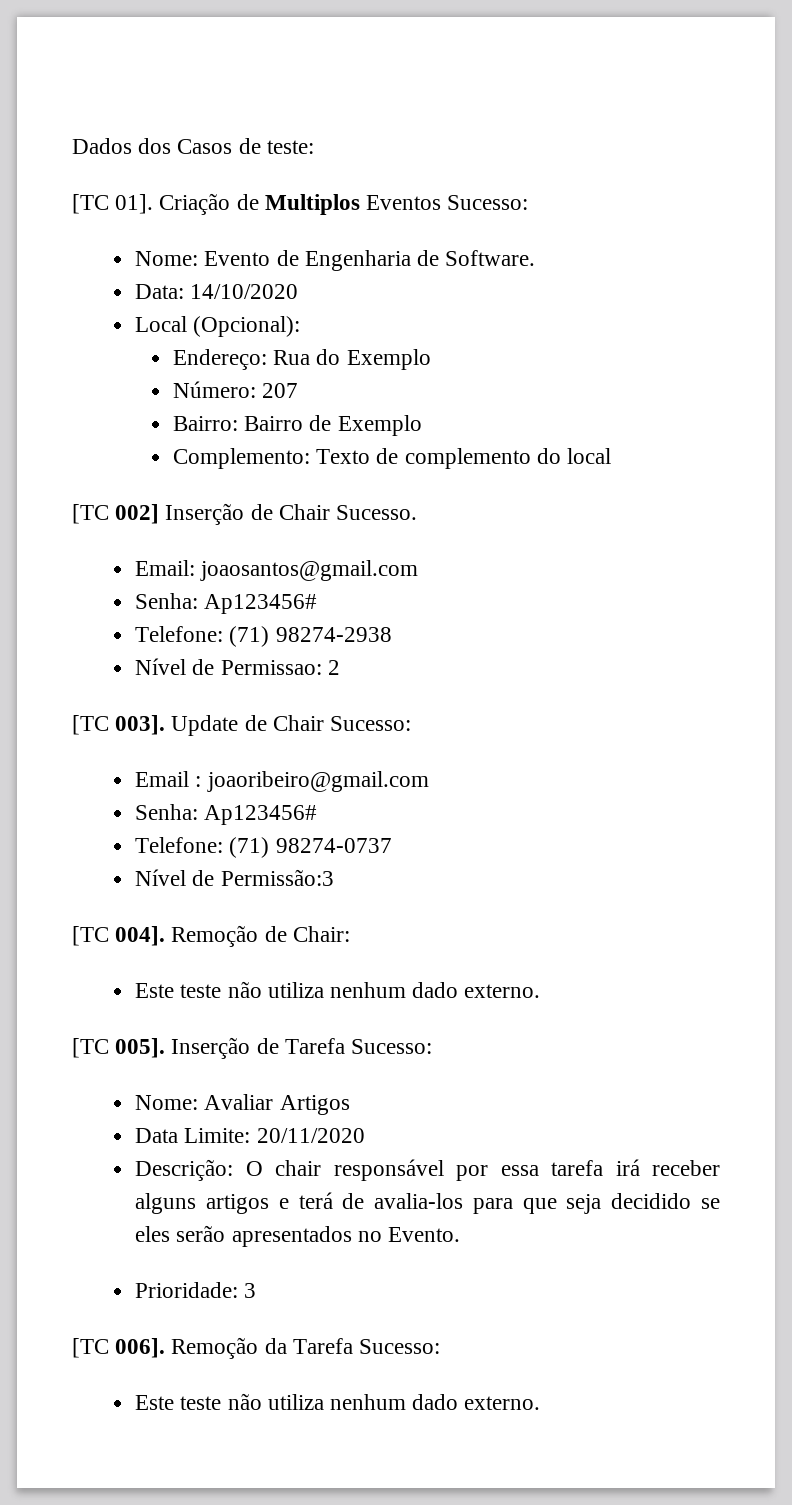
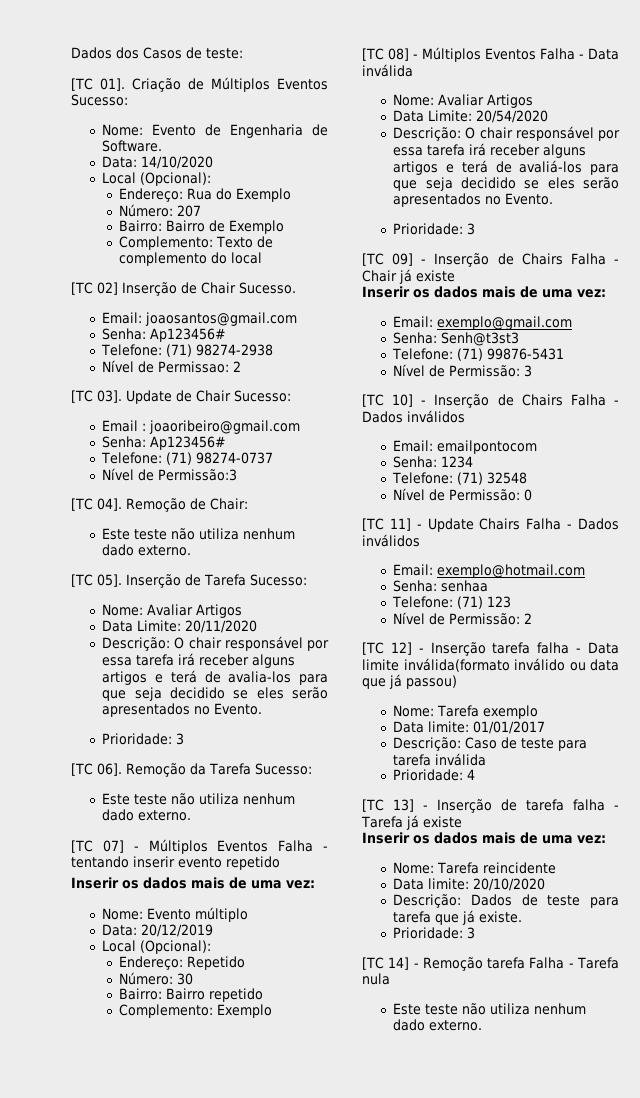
[264,194,360,215] Multiplos -> [211,77,270,92] Múltiplos
[115,504,160,524] 002] -> [97,282,118,295] 02]
[115,715,166,735] 003]. -> [97,390,122,403] 03].
[115,926,166,946] 004]. -> [97,498,122,511] 04].
[115,1038,166,1058] 005]. -> [97,574,122,587] 05].
[115,1338,166,1358] 006]. -> [97,763,122,776] 06].
(541, 1403) none -> [71,839,328,854] [71,856,280,870] [71,877,315,889] [102,907,249,922] [102,924,214,937] [102,940,212,954] [118,956,245,970] [118,972,193,985] [118,988,263,1002] [118,1004,272,1018] [362,47,619,62] [362,64,413,77] [393,94,534,108] [393,110,549,123] [393,126,620,141] [393,143,587,158] [393,160,619,175] [393,177,619,191] [393,193,554,207] [393,223,476,235] [362,253,619,267] [362,269,455,284] [362,286,606,298] [393,316,573,330] [393,332,520,346] [392,348,565,361] [393,364,533,377] [362,394,619,408] [362,410,465,423] [393,440,538,454] [393,456,474,468] [392,472,528,485] [393,488,533,501] [362,518,619,532] [362,534,420,547] [393,564,586,578] [393,580,489,592] [392,596,512,609] [393,612,533,625] [362,642,619,656] [362,658,619,672] [362,674,457,689] [393,705,539,719] [393,721,546,734] [393,737,588,751] [393,753,487,766] [393,769,476,781] [362,799,619,813] [361,815,462,830] [362,832,606,844] [393,862,557,874] [393,878,546,891] [393,894,619,908] [393,910,523,925] [393,927,476,939] [362,957,620,971] [362,973,390,985] [393,1003,587,1015] [393,1019,483,1031] // [TC 07] - Múltiplos Eventos Falha - tentando inserir evento repetido // Inserir os dados mais de uma vez: // Nome: Evento múltiplo // Data: 20/12/2019 // Local (Opcional): // Endereço: Repetido // Número: 30 // Bairro: Bairro repetido // Complemento: Exemplo // [TC 08] - Múltiplos Eventos Falha - Data inválida // Nome: Avaliar Artigos // Data Limite: 20/54/2020 // Descrição: O chair responsável por essa tarefa irá receber alguns artigos e terá de avaliá-los para que seja decidido se eles serão apresentados no Evento. // Prioridade: 3 // [TC 09] - Inserção de Chairs Falha - Chair já existe // Inserir os dados mais de uma vez: // Email: exemplo@gmail.com // Senha: Senh@t3st3 // Telefone: (71) 99876-5431 // Nível de Permissão: 3 // [TC 10] - Inserção de Chairs Falha - Dados inválidos // Email: emailpontocom // Senha: 1234 // Telefone: (71) 32548 // Nível de Permissão: 0 // [TC 11] - Update Chairs Falha - Dados inválidos // Email: exemplo@hotmail.com // Senha: senhaa // Telefone: (71) 123 // Nível de Permissão: 2 // [TC 12] - Inserção tarefa falha - Data limite inválida(formato inválido ou data que já passou) // Nome: Tarefa exemplo // Data limite: 01/01/2017 // Descrição: Caso de teste para tarefa inválida // Prioridade: 4 // [TC 13] - Inserção de tarefa falha - Tarefa já existe // Inserir os dados mais de uma vez: // Nome: Tarefa reincidente // Data limite: 20/10/2020 // Descrição: Dados de teste para tarefa que já existe. // Prioridade: 3 // [TC 14] - Remoção tarefa Falha - Tarefa nula // Este teste não utiliza nenhum dado externo.

